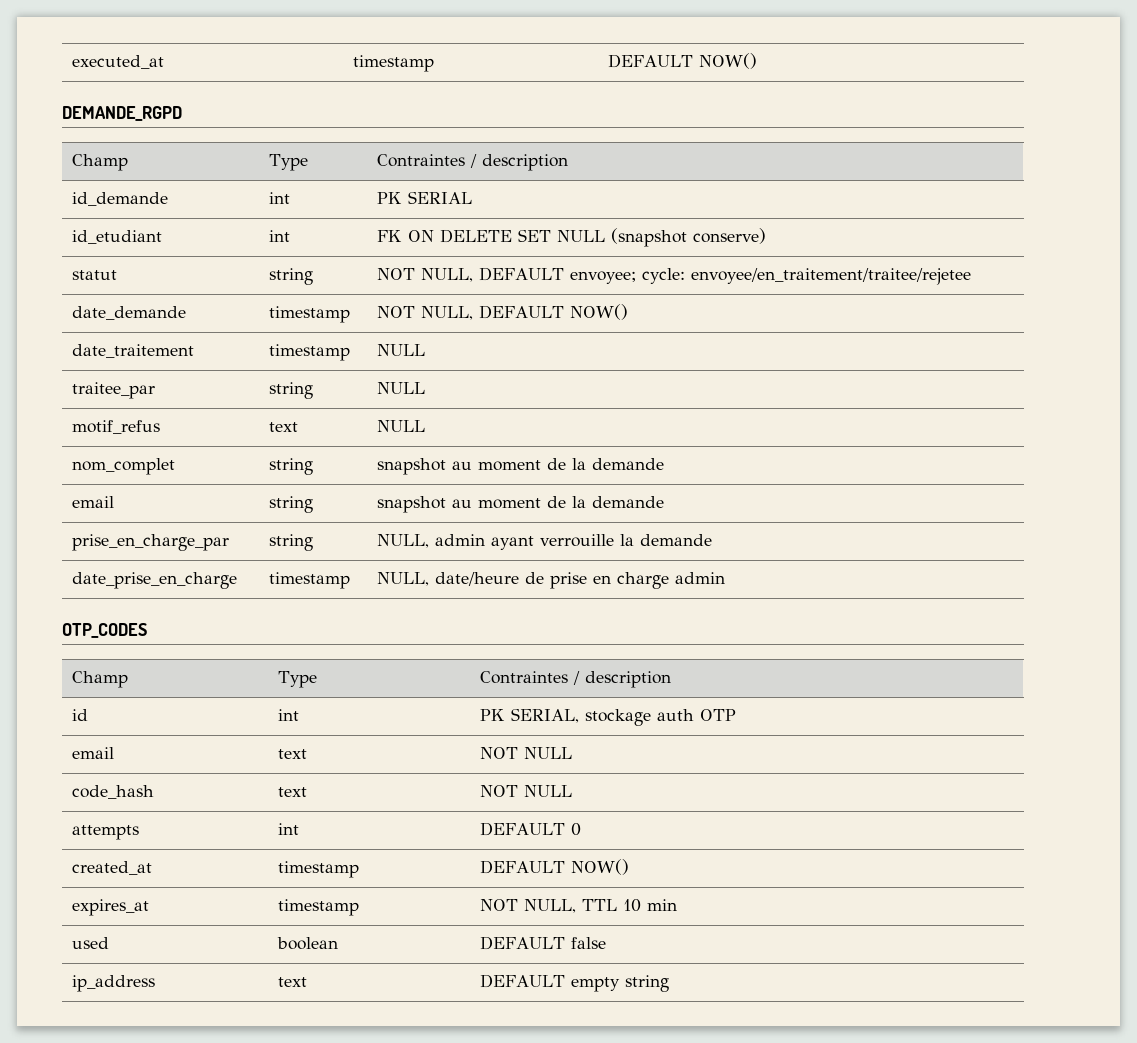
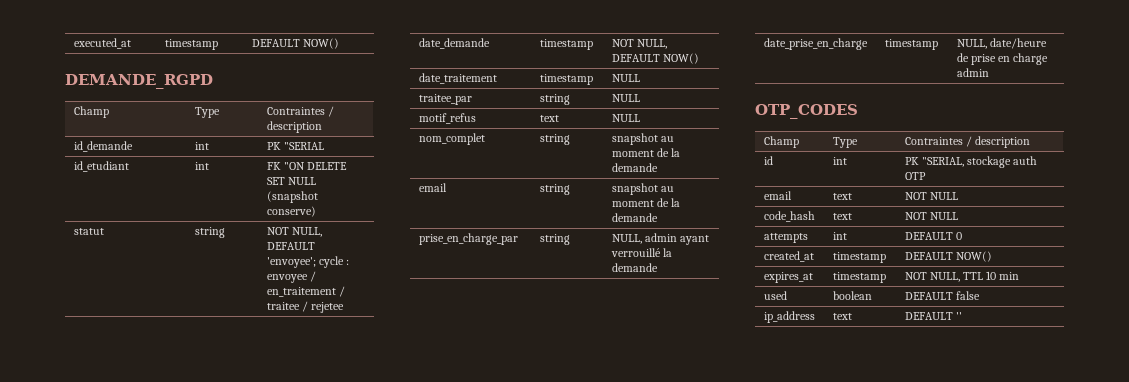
[407,191,472,204] SERIAL -> [283,142,324,150] "SERIAL
[407,230,434,242] ON -> [283,162,305,170] "ON
[569,268,971,285] envoyee; cycle: envoyee/en_traitement/traitee/rejetee -> [266,256,350,268] [266,271,316,283] [266,286,345,297] [266,301,345,313] 'envoyee'; cycle : envoyee / en_traitement / traitee / rejetee
[539,534,614,547] verrouille -> [610,248,661,257] verrouillé
[510,708,579,723] SERIAL, -> [921,157,964,167] "SERIAL,
[570,975,669,992] empty string -> [955,312,962,320] ''

